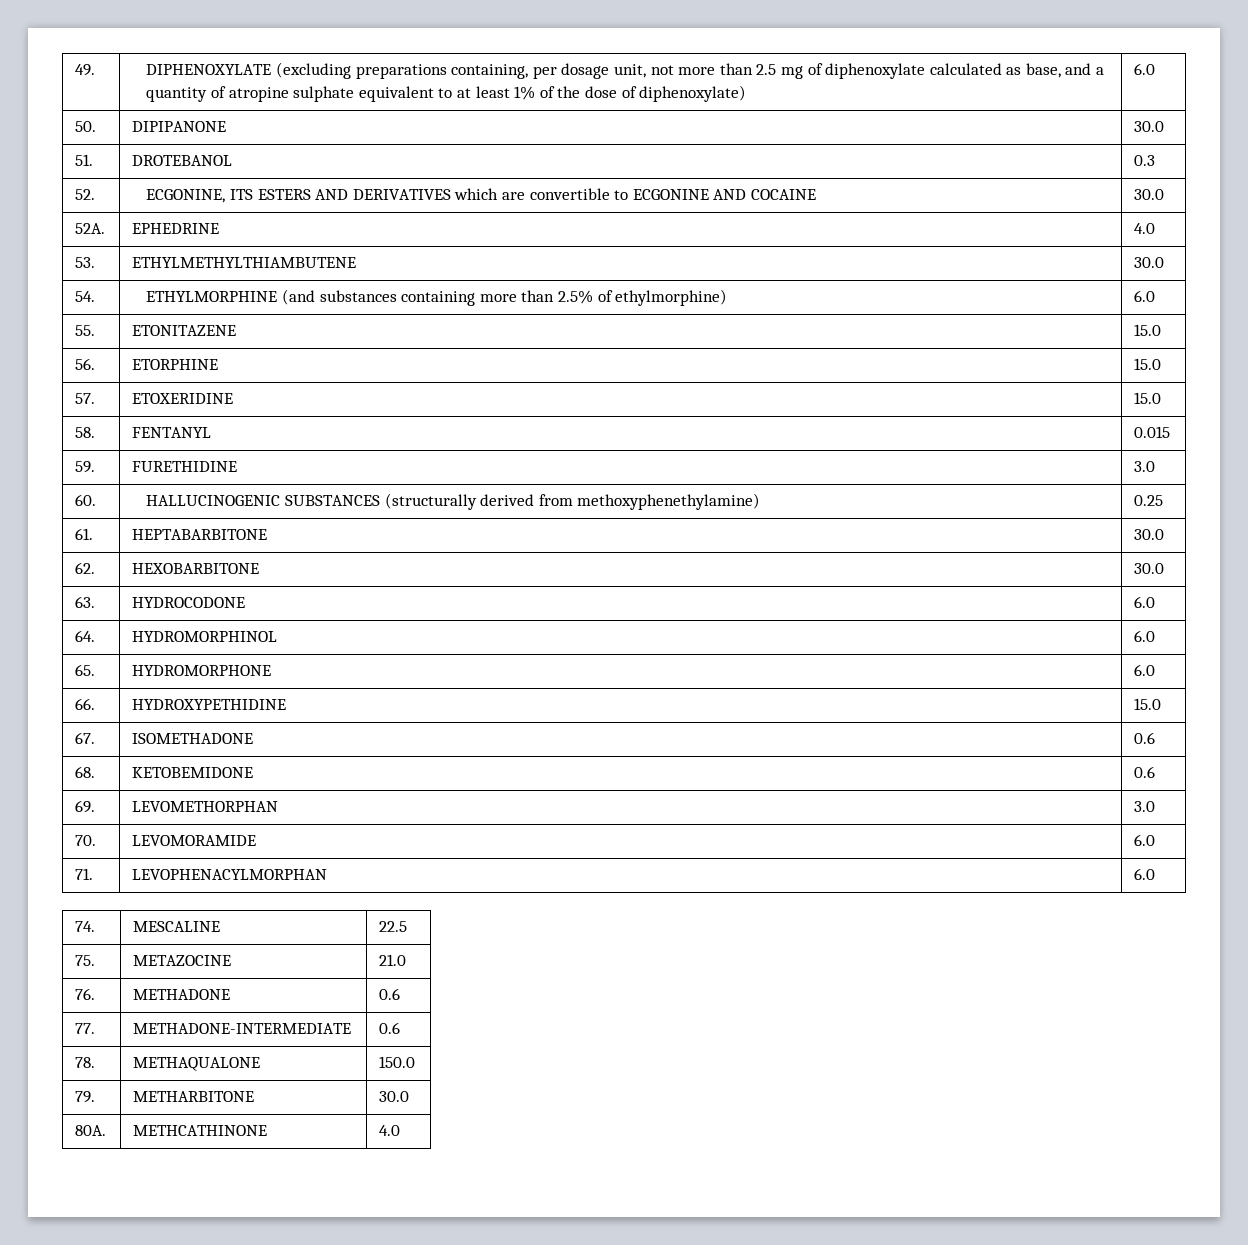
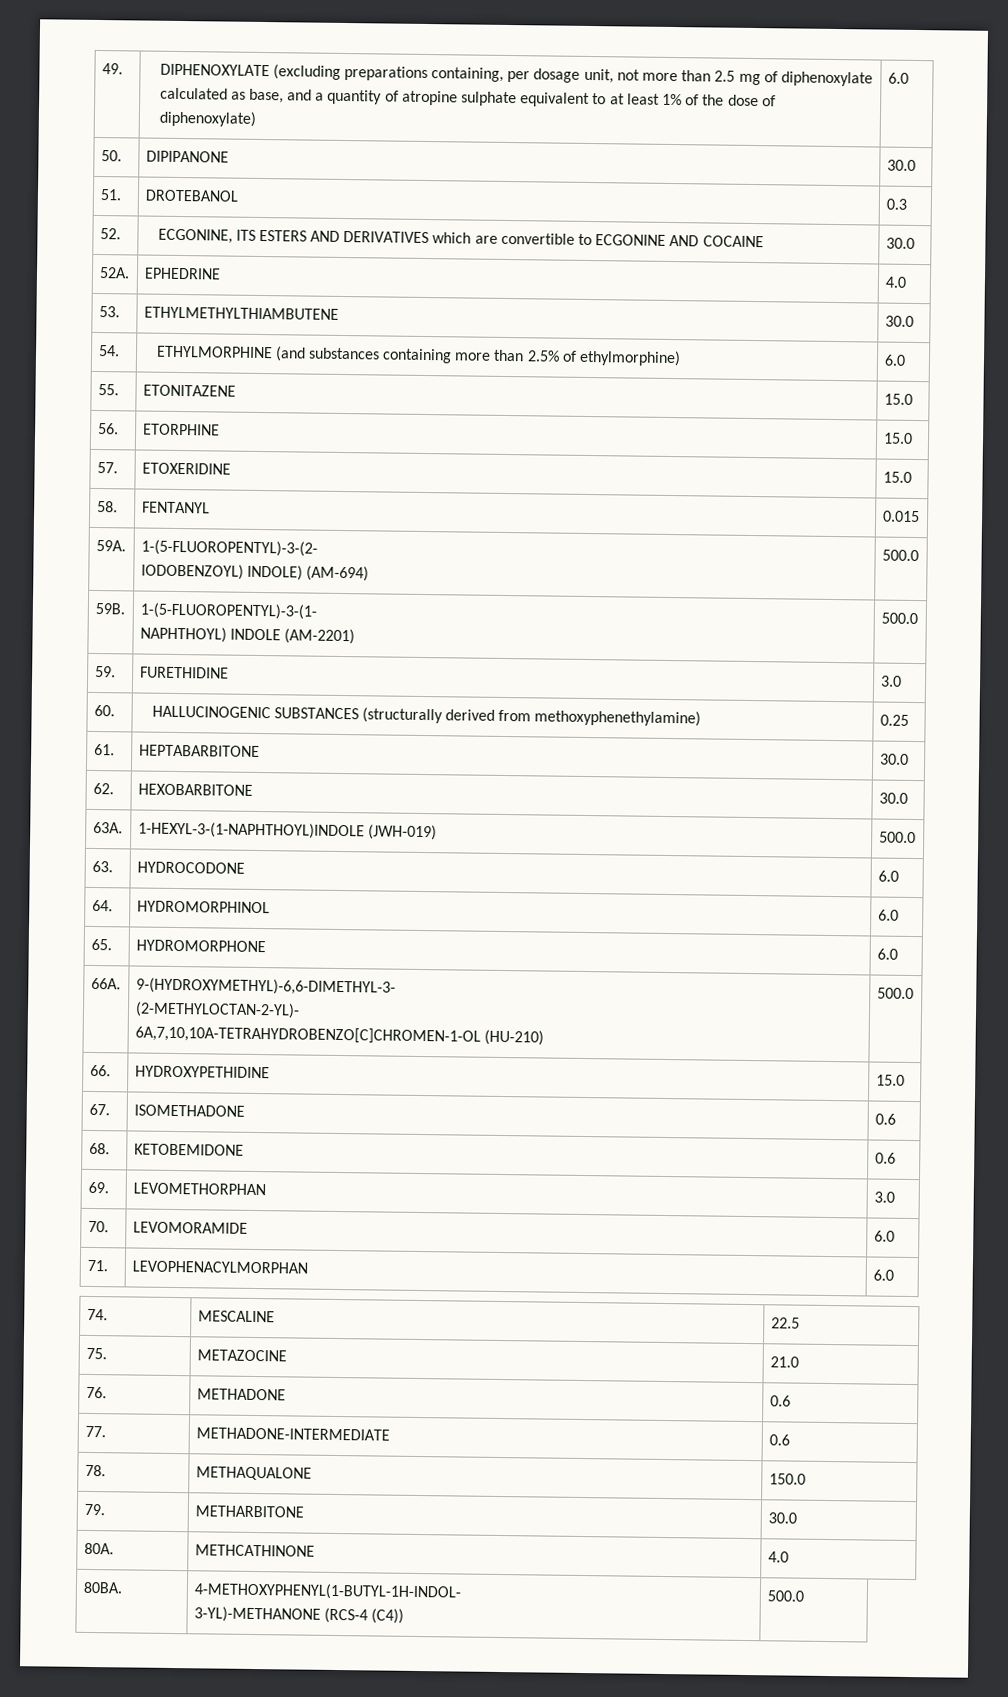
(1171, 432) none -> [95,539,126,552] [140,539,318,557] [140,563,370,582] [881,549,919,562] [94,602,125,615] [139,602,317,620] [139,626,356,645] [880,612,918,625] // 59A. | 1-(5-FLUOROPENTYL)-3-(2- // IODOBENZOYL) INDOLE) (AM-694) | 500.0 // 59B. | 1-(5-FLUOROPENTYL)-3-(1- // NAPHTHOYL) INDOLE (AM-2201) | 500.0
(1165, 568) none -> [92,821,123,834] [137,821,438,841] [878,831,916,844] // 63A. | 1-HEXYL-3-(1-NAPHTHOYL)INDOLE (JWH-019) | 500.0
(1156, 670) none -> [90,977,121,990] [135,977,396,996] [134,1001,300,1019] [134,1025,545,1046] [876,987,914,1000] // 66A. | 9-(HYDROXYMETHYL)-6,6-DIMETHYL-3- // (2-METHYLOCTAN-2-YL)- // 6A,7,10,10A-TETRAHYDROBENZO[C]CHROMEN-1-OL (HU-210) | 500.0
(401, 1130) none -> [82,1581,123,1594] [193,1582,461,1601] [193,1606,405,1624] [766,1590,804,1602] // 80BA. | 4-METHOXYPHENYL(1-BUTYL-1H-INDOL- // 3-YL)-METHANONE (RCS-4 (C4)) | 500.0

